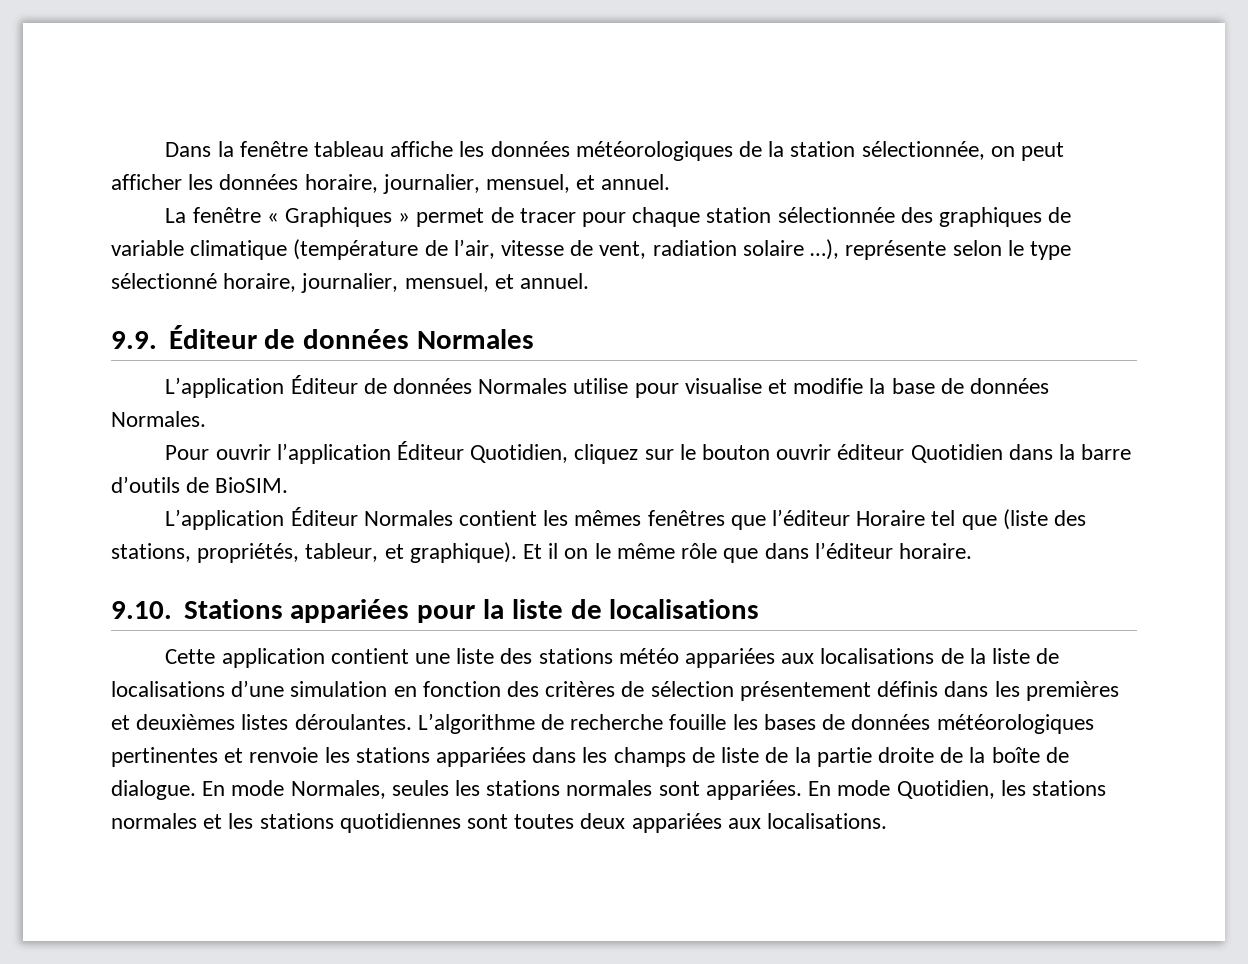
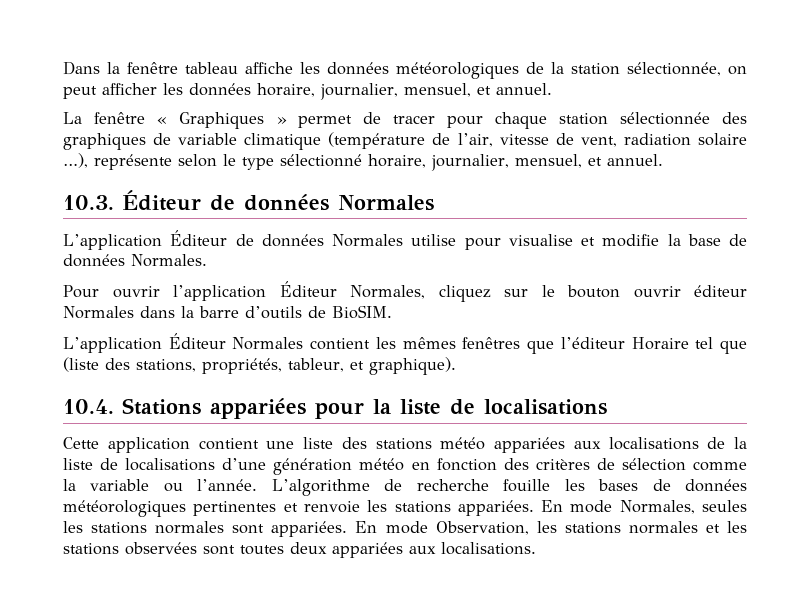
[111,331,157,349] 9.9. -> [63,195,114,210] 10.3.
[470,444,569,463] Quotidien, -> [350,285,425,299] Normales,
[910,444,1003,463] Quotidien -> [63,306,134,319] Normales
[523,542,972,563] [111,601,172,619] Et il on le même rôle que dans l’éditeur horaire. // 9.10. -> [63,399,114,414] // 10.4.
[290,681,388,697] simulation -> [273,458,405,475] génération météo
[739,681,1119,701] [111,714,412,730] présentement définis dans les premières et deuxièmes listes déroulantes. -> [693,461,748,471] [63,479,258,492] comme la variable ou l’année.
[436,747,1069,767] [111,780,196,800] appariées dans les champs de liste de la partie droite de la boîte de dialogue. -> [457,500,534,516] appariées.
[896,780,995,799] Quotidien, -> [435,521,529,535] Observation,
[339,813,461,833] quotidiennes -> [125,542,197,555] observées

